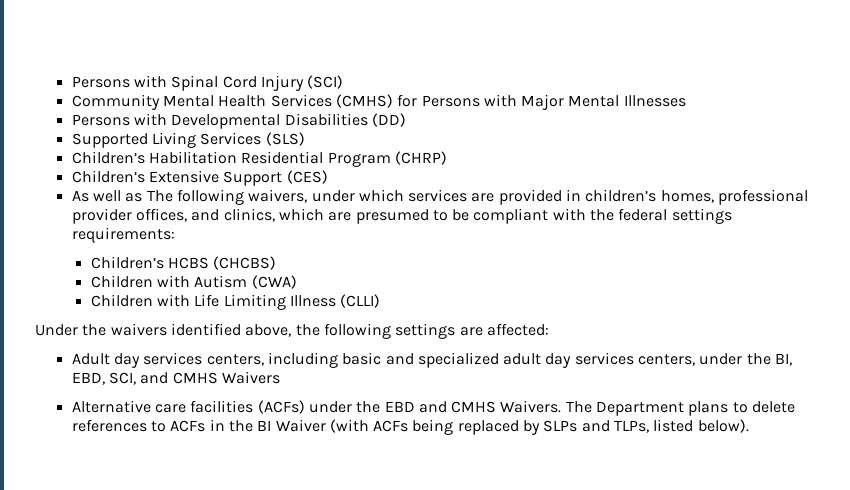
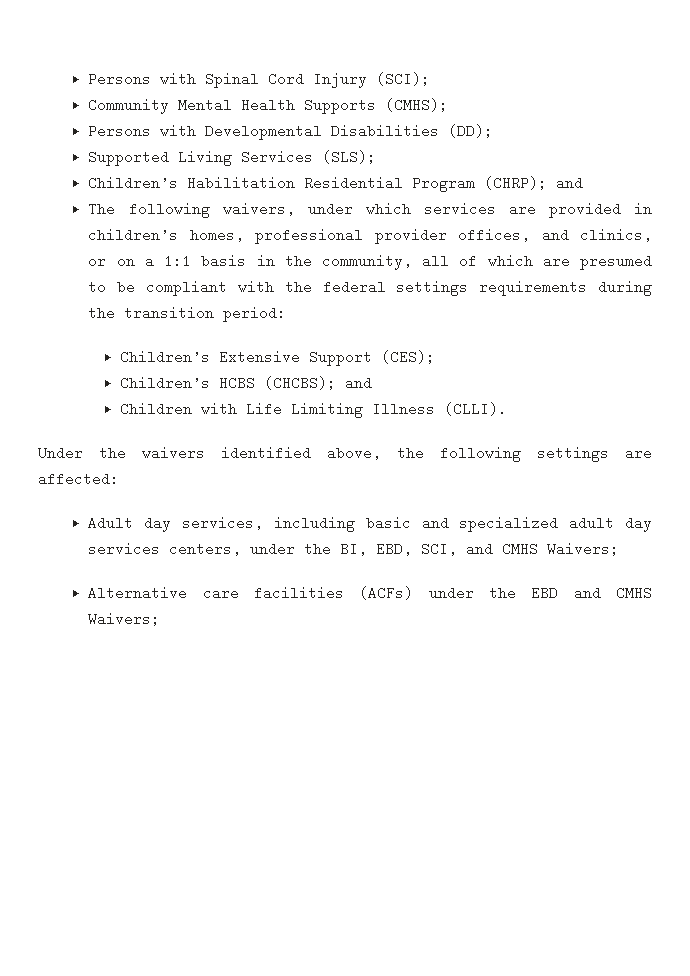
[307,75,344,89] (SCI) -> [376,72,431,86] (SCI);
[270,94,686,110] Services (CMHS) for Persons with Major Mental Illnesses -> [304,98,449,114] Supports (CMHS);
[371,113,406,127] (DD) -> [448,124,494,138] (DD);
[265,132,305,146] (SLS) -> [322,150,377,164] (SLS);
[394,151,447,165] [71,170,328,186] [71,190,143,202] (CHRP) // Children’s Extensive Support (CES) // As well as -> [484,176,584,190] (CHRP); and //
(275, 215) none -> [88,254,478,270] or on a 1:1 basis in the community, all of
[71,227,175,243] [90,256,277,270] [90,275,297,289] requirements: // Children’s HCBS (CHCBS) // Children with Autism (CWA) -> [479,280,652,296] [88,306,287,322] [120,350,436,366] [120,376,373,390] requirements during the transition period: // Children’s Extensive Support (CES); // Children’s HCBS (CHCBS); and
[340,294,381,308] (CLLI) -> [444,402,508,416] (CLLI).
[143,352,264,366] services centers, -> [182,516,264,530] services,
[221,371,280,384] Waivers -> [547,542,620,556] Waivers;
[500,400,796,416] [71,419,749,435] Waivers. The Department plans to delete references to ACFs in the BI Waiver (with ACFs being replaced by SLPs and TLPs, listed below). -> [88,612,161,626] Waivers;

